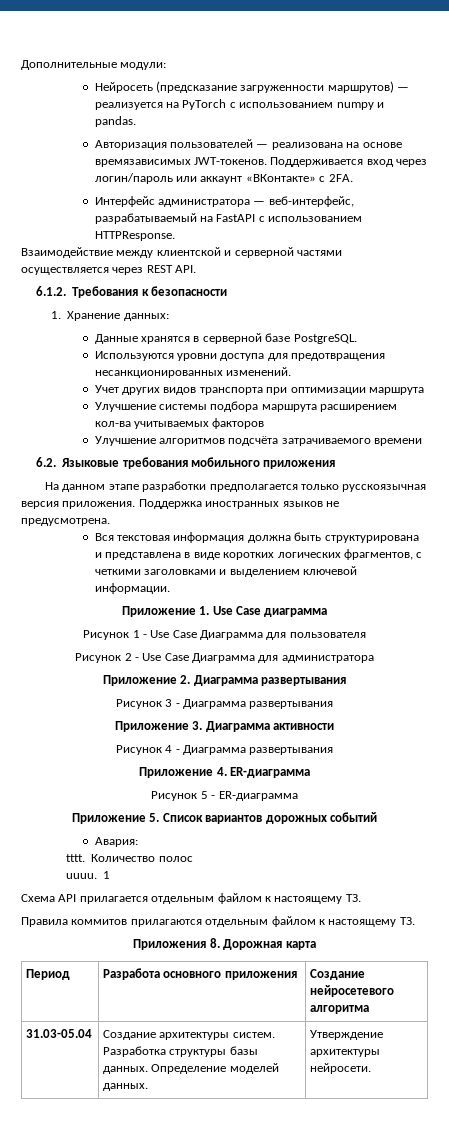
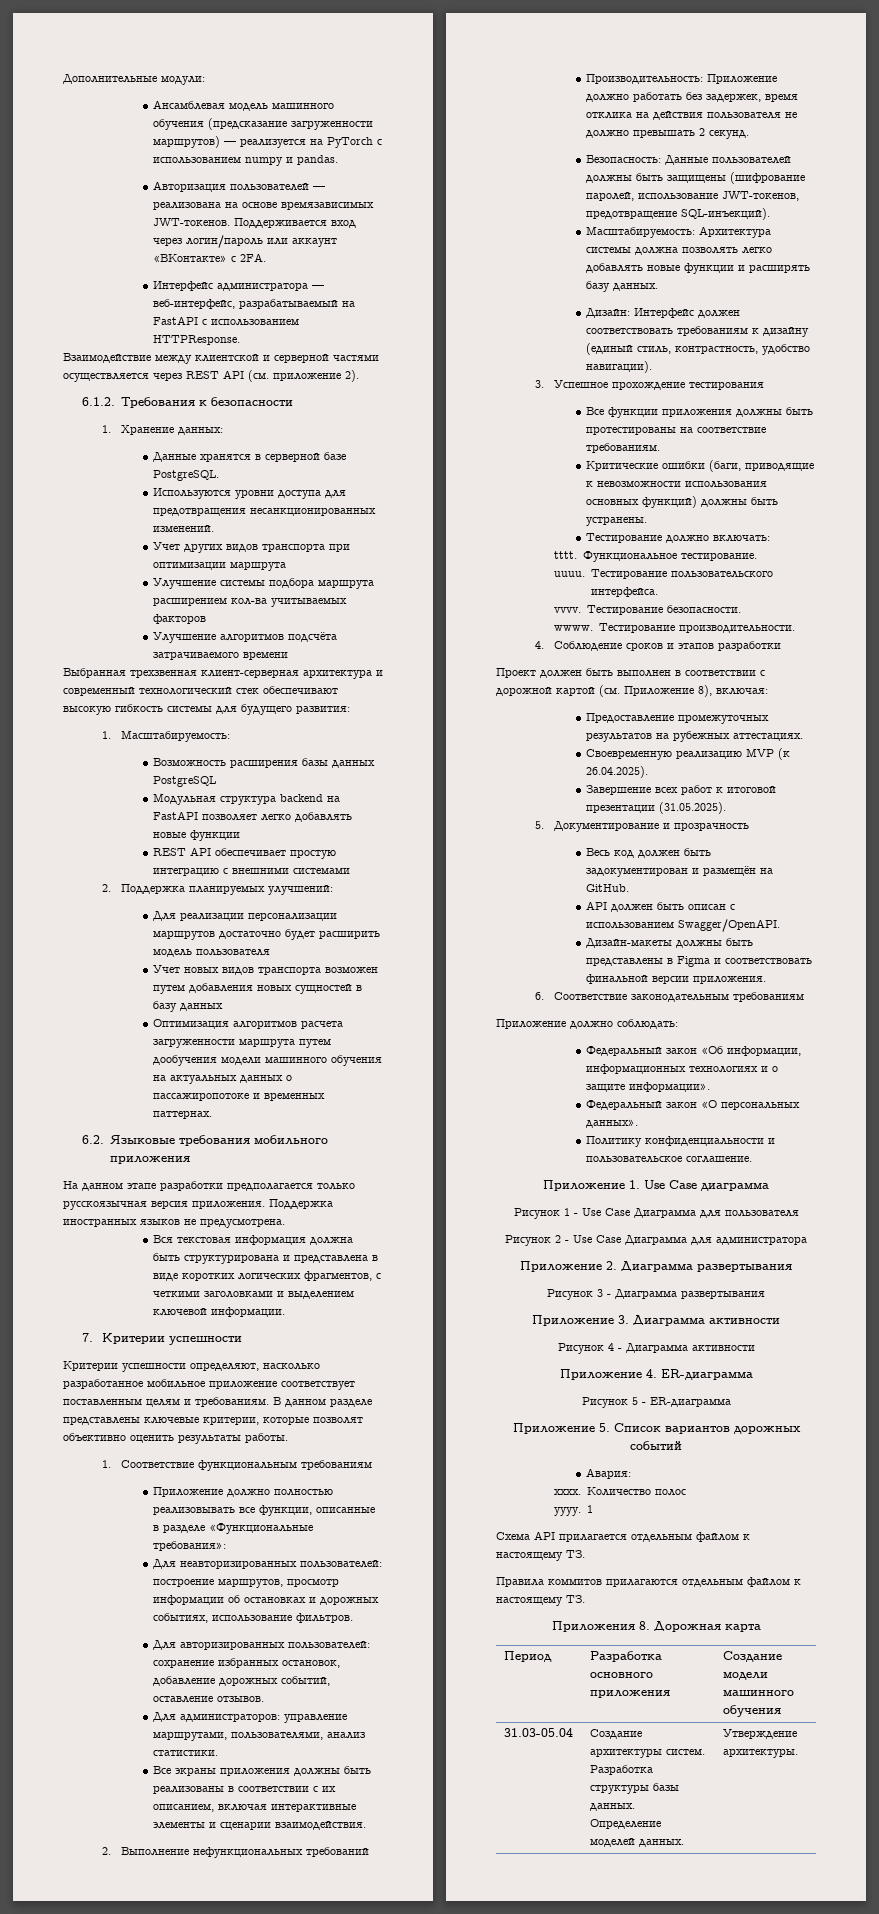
[94,82,153,93] Нейросеть -> [153,100,335,111] [153,119,205,130] Ансамблевая модель машинного обучения
[175,265,197,273] API. -> [223,370,359,382] API (см. приложение 2).
(423, 442) none -> [63,668,383,679] [63,686,338,696] [63,704,350,715] [101,730,231,742] [153,758,376,768] [153,776,217,787] [153,793,341,805] [153,811,353,822] [153,830,241,841] [153,847,337,859] [153,867,351,876] [101,884,334,895] [153,911,338,921] [153,929,381,940] [153,948,271,957] [153,965,379,975] [153,983,363,994] [153,1001,224,1012] [153,1019,344,1029] [153,1038,332,1048] [153,1055,383,1066] [153,1075,293,1084] [153,1092,326,1101] [153,1111,213,1119] // Выбранная трехзвенная клиент-серверная архитектура и современный технологический стек обеспечивают высокую гибкость системы для будущего развития: // 1. Масштабируемость: // Возможность расширения базы данных PostgreSQL // Модульная структура backend на FastAPI позволяет легко добавлять новые функции // REST API обеспечивает простую интеграцию с внешними системами // 2. Поддержка планируемых улучшений: // Для реализации персонализации маршрутов достаточно будет расширить модель пользователя // Учет новых видов транспорта возможен путем добавления новых сущностей в базу данных // Оптимизация алгоритмов расчета загруженности маршрута путем дообучения модели машинного обучения на актуальных данных о пассажиропотоке и временных паттернах.
(170, 588) none -> [82,1333,242,1345] [63,1361,320,1372] [63,1379,355,1390] [63,1397,372,1407] [63,1417,363,1425] [63,1433,288,1444] [101,1460,373,1471] [153,1487,334,1497] [153,1505,376,1516] [153,1523,314,1534] [153,1541,227,1551] [153,1559,383,1569] [153,1578,340,1588] [153,1595,380,1605] [153,1613,354,1623] [153,1640,371,1650] [153,1658,341,1668] [153,1676,331,1686] [153,1696,265,1703] [153,1712,348,1723] [153,1731,366,1741] [153,1750,219,1756] [153,1766,372,1776] [153,1786,337,1794] [153,1803,357,1812] [153,1821,367,1830] [101,1847,370,1858] [586,74,778,84] [586,92,799,102] [586,111,798,120] [586,128,750,139] [586,155,792,165] [586,172,806,184] [586,191,800,201] [586,208,771,220] [586,226,772,238] [586,246,773,255] [586,263,811,274] [586,281,659,292] [586,308,741,318] [586,326,810,337] [586,343,811,355] [586,361,653,373] [534,380,765,390] [586,407,814,418] [586,427,767,435] [586,443,661,453] [586,460,815,472] [586,480,768,488] [586,496,779,508] [586,517,648,526] [586,533,771,543] [554,551,758,562] [554,569,774,579] [591,587,659,597] [554,605,742,615] [554,623,796,633] [534,641,782,651] [496,668,765,678] [496,685,768,697] [586,713,770,724] [586,731,804,742] [586,748,791,760] [586,766,649,778] [586,785,777,795] [586,802,727,814] [534,821,750,832] [586,848,712,858] [586,866,774,877] [586,884,630,892] [586,901,736,912] [586,919,781,932] [586,938,754,948] [586,956,813,967] [586,974,767,984] [534,992,805,1002] [496,1019,678,1029] [586,1046,802,1056] [586,1064,779,1074] [586,1082,711,1092] [586,1100,801,1110] [586,1119,639,1128] [586,1136,776,1147] [586,1156,753,1163] // 7. Критерии успешности // Критерии успешности определяют, насколько разработанное мобильное приложение соответствует поставленным целям и требованиям. В данном разделе представлены ключевые критерии, которые позволят объективно оценить результаты работы. // 1. Соответствие функциональным требованиям // Приложение должно полностью реализовывать все функции, описанные в разделе «Функциональные требования»: // Для неавторизированных пользователей: построение маршрутов, просмотр информации об остановках и дорожных событиях, использование фильтров. // Для авторизированных пользователей: сохранение избранных остановок, добавление дорожных событий, оставление отзывов. // Для администраторов: управление маршрутами, пользователями, анализ статистики. // Все экраны приложения должны быть реализованы в соответствии с их описанием, включая интерактивные элементы и сценарии взаимодействия. // 2. Выполнение нефункциональных требований // Производительность: Приложение должно работать без задержек, время отклика на действия пользователя не должно превышать 2 секунд. // Безопасность: Данные пользователей должны быть защищены (шифрование паролей, использование JWT-токенов, предотвращение SQL-инъекций). // Масштабируемость: Архитектура системы должна позволять легко добавлять новые функции и расширять базу данных. // Дизайн: Интерфейс должен соответствовать требованиям к дизайну (единый стиль, контрастность, удобство навигации). // 3. Успешное прохождение тестирования // Все функции приложения должны быть протестированы на соответствие требованиям. // Критические ошибки (баги, приводящие к невозможности использования основных функций) должны быть устранены. // Тестирование должно включать: // tttt. Функциональное тестирование. // uuuu. Тестирование пользовательского интерфейса. // vvvv. Тестирование безопасности. // wwww. Тестирование производительности. // 4. Соблюдение сроков и этапов разработки // Проект должен быть выполнен в соответствии с дорожной картой (см. Приложение 8), включая: // Предоставление промежуточных результатов на рубежных аттестациях. // Своевременную реализацию MVP (к 26.04.2025). // Завершение всех работ к итоговой презентации (31.05.2025). // 5. Документирование и прозрачность // Весь код должен быть задокументирован и размещён на GitHub. // API должен быть описан с использованием Swagger/OpenAPI. // Дизайн-макеты должны быть представлены в Figma и соответствовать финальной версии приложения. // 6. Соответствие законодательным требованиям // Приложение должно соблюдать: // Федеральный закон «Об информации, информационных технологиях и о защите информации». // Федеральный закон «О персональных данных». // Политику конфиденциальности и пользовательское соглашение.
[249,747,334,755] развертывания -> [691,1345,755,1351] активности
[65,854,85,862] tttt. -> [554,1489,582,1495] xxxx.
[65,873,97,879] uuuu. -> [554,1507,582,1516] yyyy.
[103,968,161,980] Разработа -> [590,1651,663,1662] Разработка
[310,985,395,997] [310,1005,370,1014] нейросетевого алгоритма -> [723,1672,769,1680] [723,1690,795,1696] [723,1705,782,1717] модели машинного обучения
[310,1049,381,1057] [310,1063,372,1074] архитектуры нейросети. -> [723,1749,799,1758] архитектуры.

